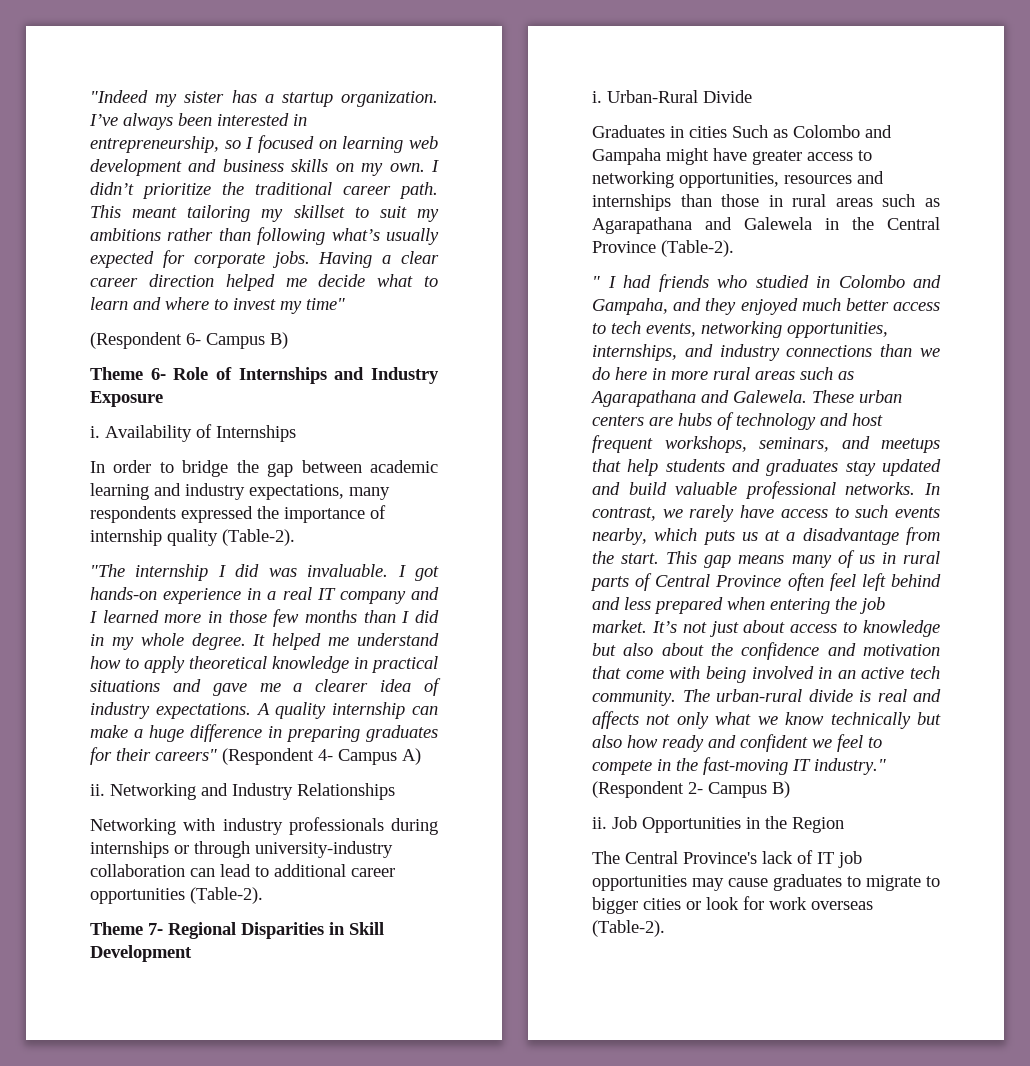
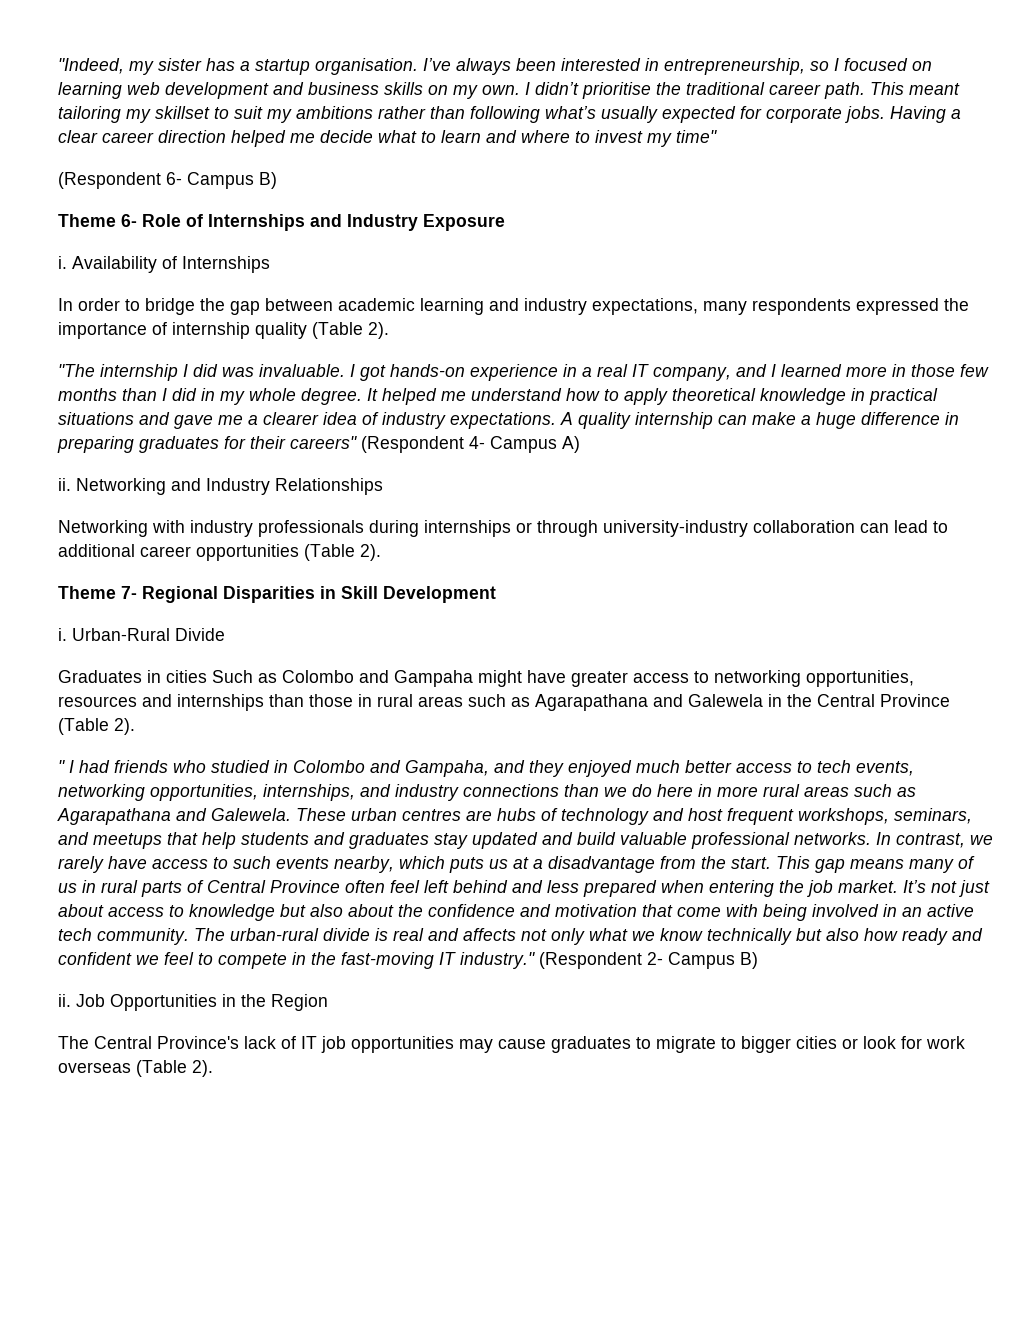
[90,90,148,103] "Indeed -> [58,58,124,74] "Indeed,
[341,91,438,107] organization. -> [315,58,418,75] organisation.
[142,183,211,199] prioritize -> [582,82,651,99] prioritise
[222,529,295,546] (Table-2). -> [312,322,389,339] (Table 2).
[339,591,406,604] company -> [653,367,731,381] company,
[190,887,263,904] (Table-2). -> [304,544,381,561] (Table 2).
[661,240,734,257] (Table-2). -> [58,718,135,735] (Table 2).
[592,415,644,426] centers -> [402,809,461,821] centres
[592,920,665,937] (Table-2). -> [136,1060,213,1077] (Table 2).

